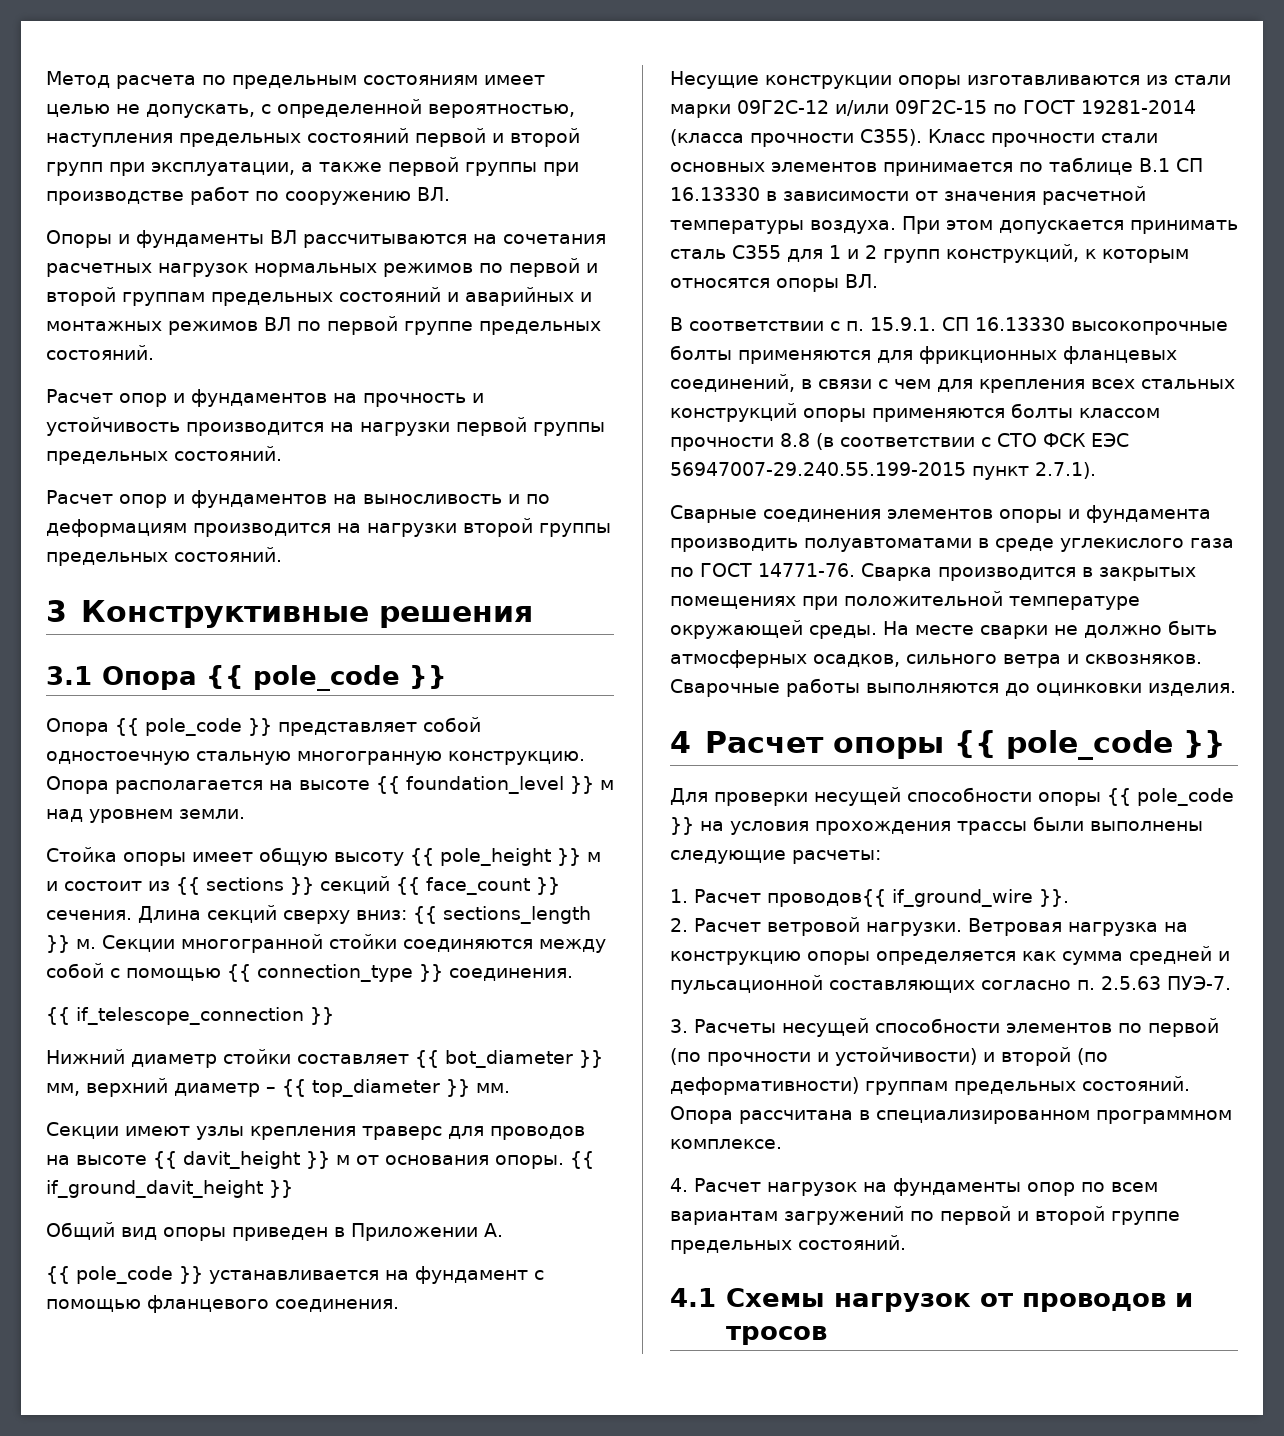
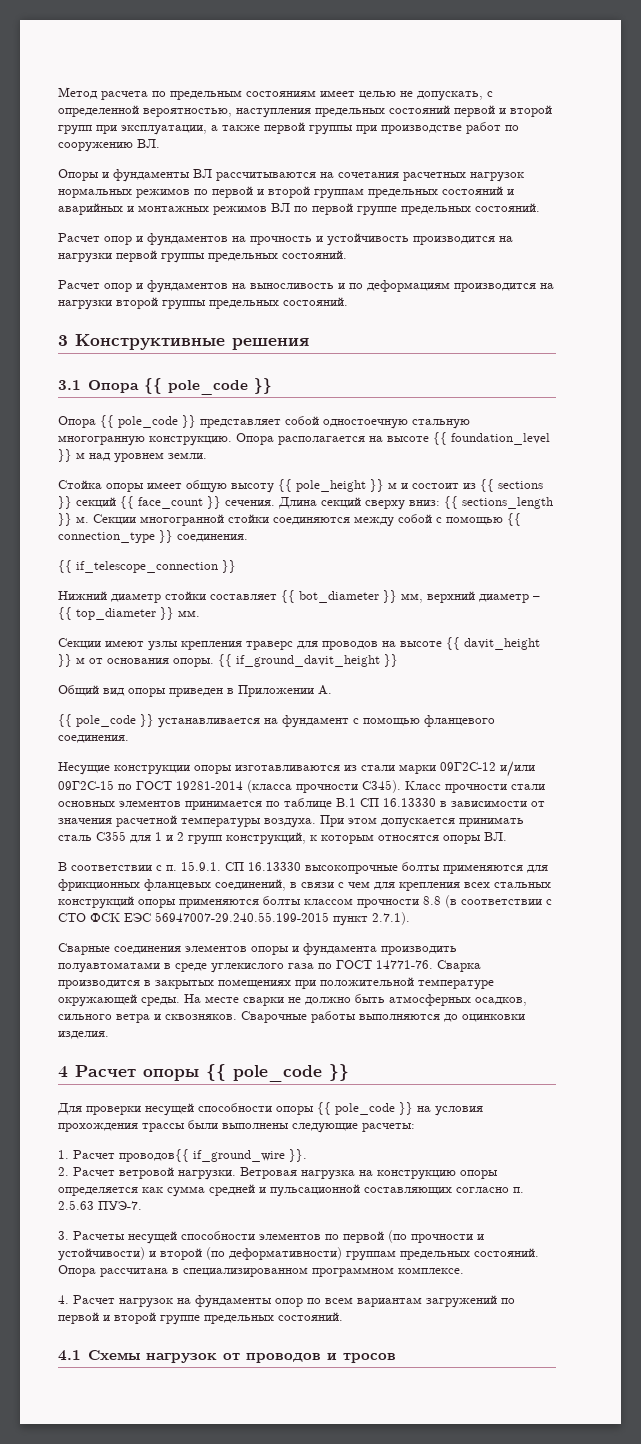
[860,129,922,146] С355). -> [362,780,401,793] С345).

